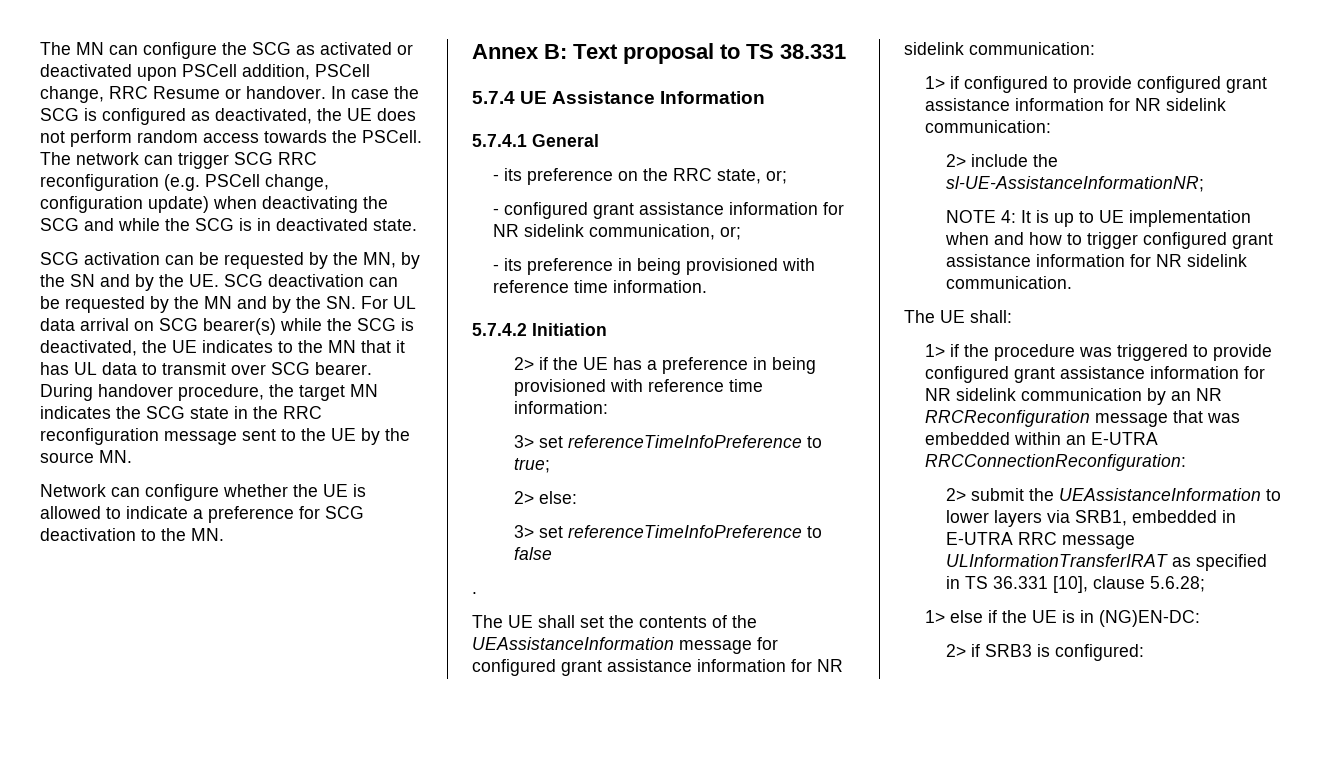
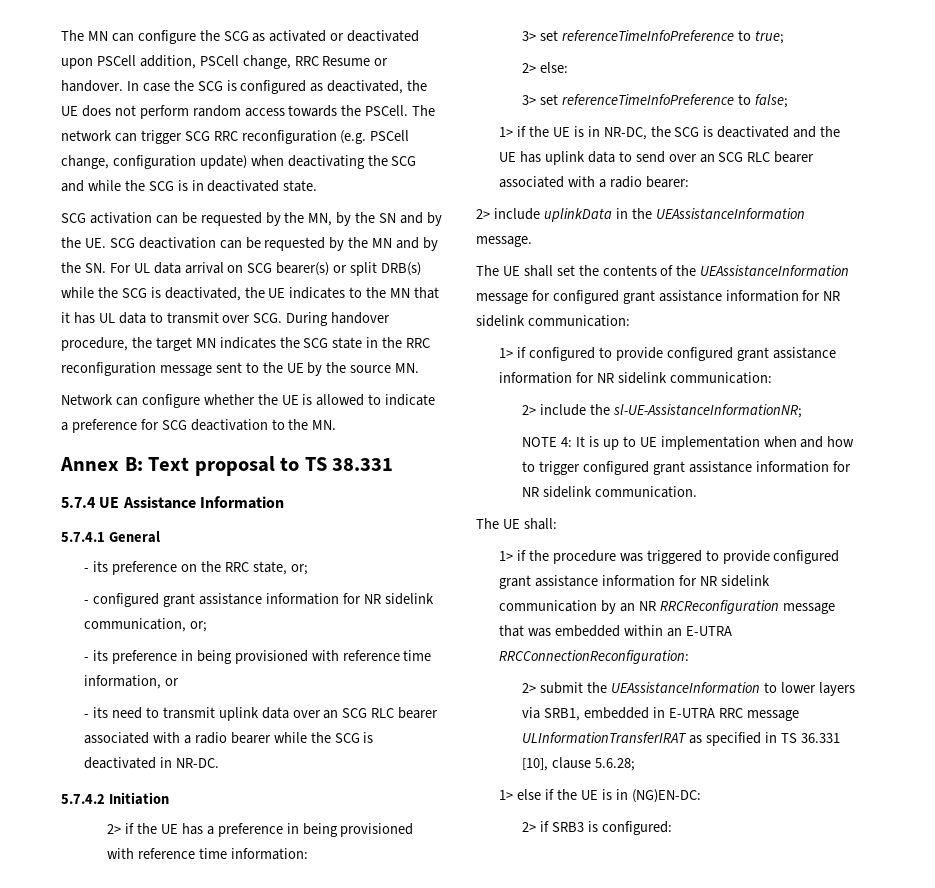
(276, 326) none -> [333,262,422,276] or split DRB(s)
[271,362,372,375] SCG bearer. -> [253,313,283,323] SCG.
[613,280,708,293] information. -> [84,675,180,689] [84,707,439,721] [84,732,374,744] [84,757,219,769] information, or // - its need to transmit uplink data over an SCG RLC bearer associated with a radio bearer while the SCG is deactivated in NR-DC.
[514,547,553,560] [472,592,477,594] false // . -> [754,94,788,108] [499,126,841,140] [499,151,815,165] [499,176,689,188] [476,208,805,222] [476,236,532,247] false; // 1> if the UE is in NR-DC, the SCG is deactivated and the UE has uplink data to send over an SCG RLC bearer associated with a radio bearer: // 2> include uplinkData in the UEAssistanceInformation message.

